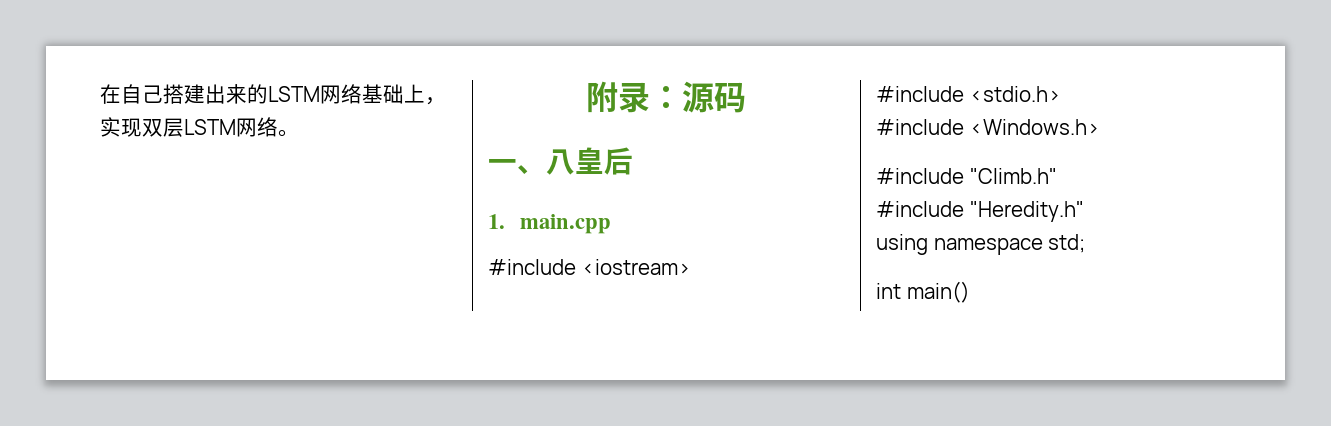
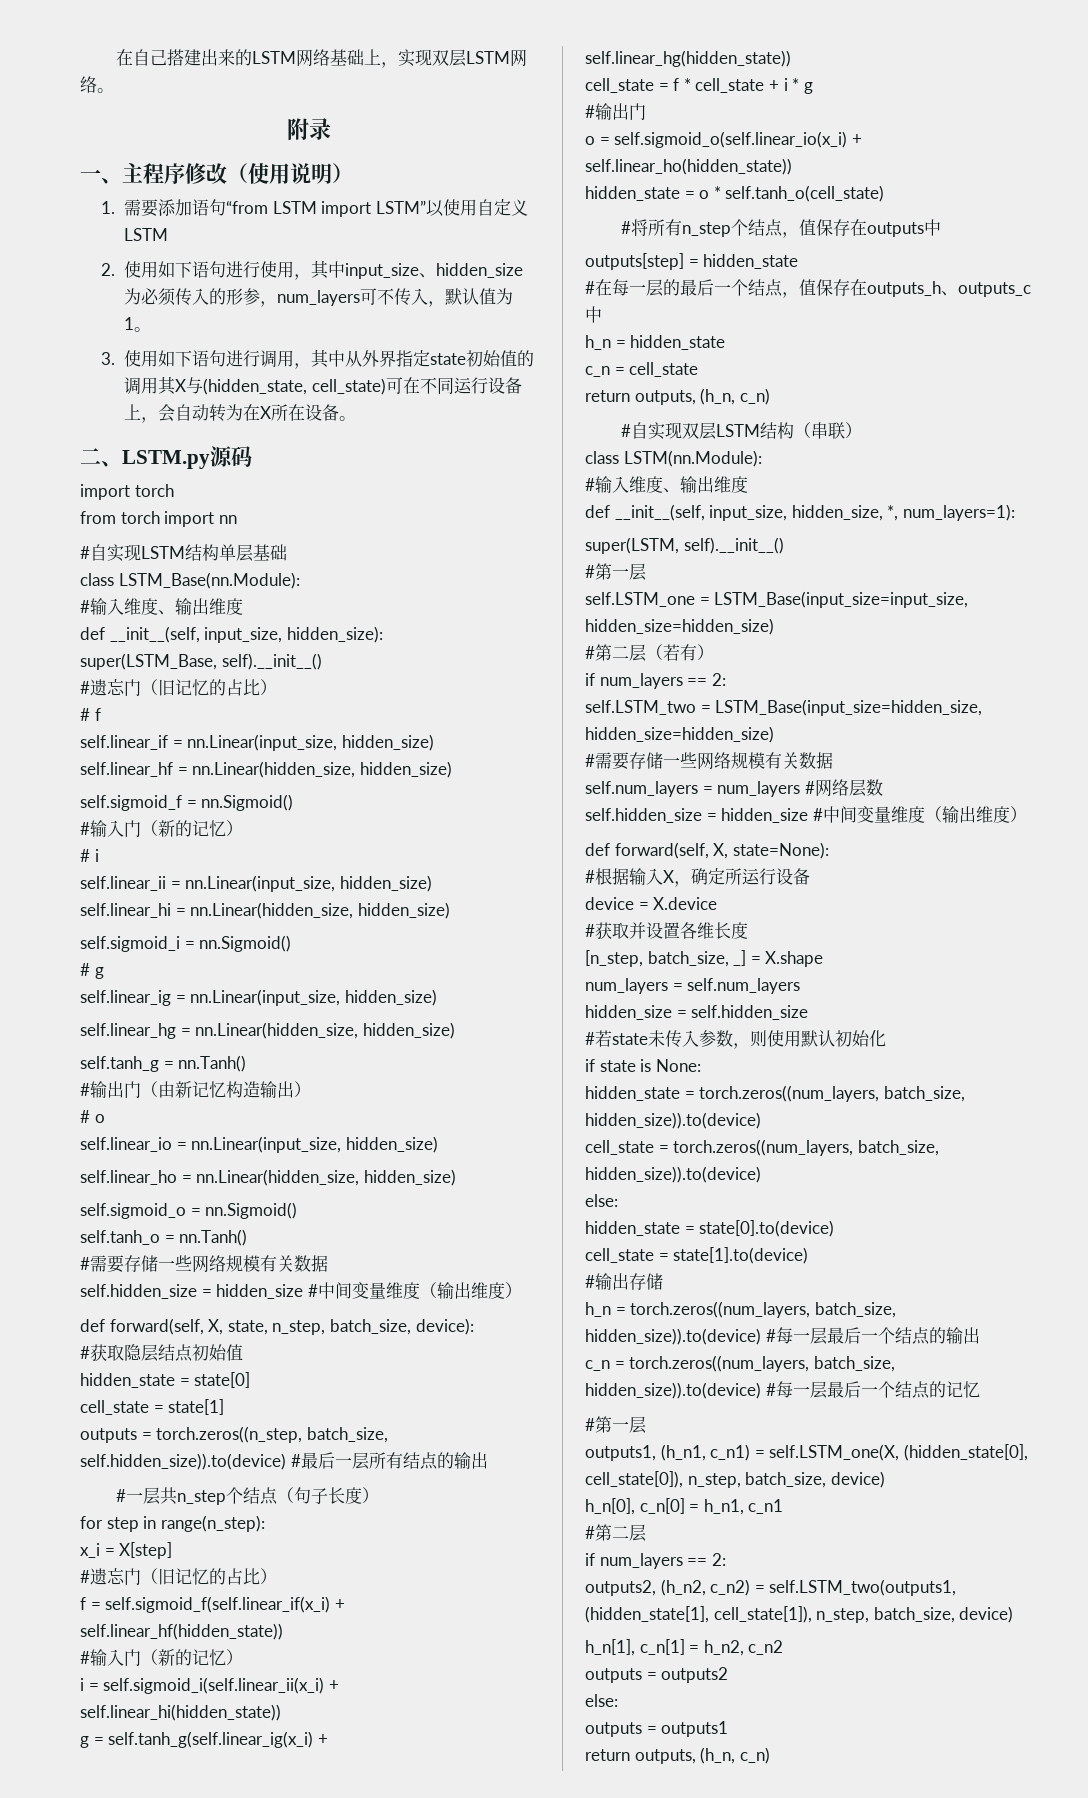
[649,81,746,113] [488,147,633,175] [488,214,611,234] [488,259,691,275] [876,86,1061,102] [876,119,1100,135] [876,168,1057,184] [876,201,1084,222] [876,234,1086,255] [876,281,970,303] ：源码 // 一、八皇后 // 1. main.cpp // #include <iostream> // #include <stdio.h> // #include <Windows.h> // #include "Climb.h" // #include "Heredity.h" // using namespace std; // int main() -> [80,163,353,184] [101,199,528,217] [123,228,168,241] [101,260,523,280] [123,288,513,307] [123,317,151,332] [101,349,534,369] [123,376,522,395] [123,404,356,423] [80,446,252,469] [80,484,174,500] [80,511,237,527] [80,544,287,562] [80,572,300,589] [80,598,243,615] [80,626,383,643] [80,653,322,670] [80,679,277,696] [80,708,101,721] [80,734,434,751] [80,761,452,778] [80,794,294,811] [80,820,243,837] [80,849,99,862] [80,875,432,892] [80,902,450,919] [80,935,292,952] [80,963,104,979] [80,989,437,1006] [80,1022,455,1039] [80,1055,247,1072] [80,1081,311,1098] [80,1110,105,1123] [80,1136,438,1153] [80,1169,456,1186] [80,1202,298,1219] [80,1229,248,1246] [80,1255,328,1273] [80,1282,522,1299] [80,1318,474,1335] [80,1344,243,1362] [80,1372,251,1388] [80,1399,225,1415] [80,1426,388,1443] [80,1452,488,1470] [116,1487,380,1505] [80,1515,265,1532] [80,1542,173,1559] [80,1568,277,1585] [80,1596,345,1613] [80,1623,283,1640] [80,1649,243,1666] [80,1677,339,1694] [80,1704,281,1721] [80,1731,328,1748] [585,50,791,67] [585,78,813,94] [585,103,646,120] [585,131,862,148] [585,158,792,175] [585,185,885,202] [621,219,942,238] [585,253,799,270] [585,279,1031,298] [585,306,602,323] [585,335,726,350] [585,362,699,377] [585,388,770,405] [621,422,863,440] [585,450,762,467] [585,476,748,493] [585,504,1015,521] [585,537,784,554] [585,563,646,581] [585,591,969,608] [585,618,774,635] [585,644,714,662] [585,673,726,689] [585,699,983,716] [585,726,774,743] [585,752,833,770] [585,779,883,797] [585,806,1027,823] [585,842,829,859] [585,868,810,887] [585,897,718,910] [585,922,748,939] [585,950,824,967] [585,978,801,994] [585,1005,809,1020] [585,1030,886,1049] [585,1059,701,1072] [585,1085,965,1102] [585,1112,761,1129] [585,1139,939,1156] [585,1166,761,1183] [585,1194,618,1207] [585,1220,835,1237] [585,1247,809,1264] [585,1273,663,1290] [585,1301,896,1318] [585,1327,980,1345] [585,1355,895,1372] [585,1381,980,1399] [585,1416,646,1434] [585,1444,1028,1461] [585,1471,885,1488] [585,1498,784,1515] [585,1524,646,1542] [585,1553,726,1569] [585,1579,957,1596] [585,1606,1014,1623] [585,1639,784,1656] [585,1667,729,1683] [585,1694,618,1707] [585,1721,729,1737] [585,1747,770,1764] // 一、主程序修改（使用说明） // 1.需要添加语句“from LSTM import LSTM”以使用自定义LSTM // 2.使用如下语句进行使用，其中input_size、hidden_size为必须传入的形参，num_layers可不传入，默认值为1。 // 3.使用如下语句进行调用，其中从外界指定state初始值的调用其X与(hidden_state, cell_state)可在不同运行设备上，会自动转为在X所在设备。 // 二、LSTM.py源码 // import torch // from torch import nn // #自实现LSTM结构单层基础 // class LSTM_Base(nn.Module): // #输入维度、输出维度 // def __init__(self, input_size, hidden_size): // super(LSTM_Base, self).__init__() // #遗忘门（旧记忆的占比） // # f // self.linear_if = nn.Linear(input_size, hidden_size) // self.linear_hf = nn.Linear(hidden_size, hidden_size) // self.sigmoid_f = nn.Sigmoid() // #输入门（新的记忆） // # i // self.linear_ii = nn.Linear(input_size, hidden_size) // self.linear_hi = nn.Linear(hidden_size, hidden_size) // self.sigmoid_i = nn.Sigmoid() // # g // self.linear_ig = nn.Linear(input_size, hidden_size) // self.linear_hg = nn.Linear(hidden_size, hidden_size) // self.tanh_g = nn.Tanh() // #输出门（由新记忆构造输出） // # o // self.linear_io = nn.Linear(input_size, hidden_size) // self.linear_ho = nn.Linear(hidden_size, hidden_size) // self.sigmoid_o = nn.Sigmoid() // self.tanh_o = nn.Tanh() // #需要存储一些网络规模有关数据 // self.hidden_size = hidden_size #中间变量维度（输出维度） // def forward(self, X, state, n_step, batch_size, device): // #获取隐层结点初始值 // hidden_state = state[0] // cell_state = state[1] // outputs = torch.zeros((n_step, batch_size, self.hidden_size)).to(device) #最后一层所有结点的输出 // #一层共n_step个结点（句子长度） // for step in range(n_step): // x_i = X[step] // #遗忘门（旧记忆的占比） // f = self.sigmoid_f(self.linear_if(x_i) + self.linear_hf(hidden_state)) // #输入门（新的记忆） // i = self.sigmoid_i(self.linear_ii(x_i) + self.linear_hi(hidden_state)) // g = self.tanh_g(self.linear_ig(x_i) + self.linear_hg(hidden_state)) // cell_state = f * cell_state + i * g // #输出门 // o = self.sigmoid_o(self.linear_io(x_i) + self.linear_ho(hidden_state)) // hidden_state = o * self.tanh_o(cell_state) // #将所有n_step个结点，值保存在outputs中 // outputs[step] = hidden_state // #在每一层的最后一个结点，值保存在outputs_h、outputs_c中 // h_n = hidden_state // c_n = cell_state // return outputs, (h_n, c_n) // #自实现双层LSTM结构（串联） // class LSTM(nn.Module): // #输入维度、输出维度 // def __init__(self, input_size, hidden_size, *, num_layers=1): // super(LSTM, self).__init__() // #第一层 // self.LSTM_one = LSTM_Base(input_size=input_size, hidden_size=hidden_size) // #第二层（若有） // if num_layers == 2: // self.LSTM_two = LSTM_Base(input_size=hidden_size, hidden_size=hidden_size) // #需要存储一些网络规模有关数据 // self.num_layers = num_layers #网络层数 // self.hidden_size = hidden_size #中间变量维度（输出维度） // def forward(self, X, state=None): // #根据输入X，确定所运行设备 // device = X.device // #获取并设置各维长度 // [n_step, batch_size, _] = X.shape // num_layers = self.num_layers // hidden_size = self.hidden_size // #若state未传入参数，则使用默认初始化 // if state is None: // hidden_state = torch.zeros((num_layers, batch_size, hidden_size)).to(device) // cell_state = torch.zeros((num_layers, batch_size, hidden_size)).to(device) // else: // hidden_state = state[0].to(device) // cell_state = state[1].to(device) // #输出存储 // h_n = torch.zeros((num_layers, batch_size, hidden_size)).to(device) #每一层最后一个结点的输出 // c_n = torch.zeros((num_layers, batch_size, hidden_size)).to(device) #每一层最后一个结点的记忆 // #第一层 // outputs1, (h_n1, c_n1) = self.LSTM_one(X, (hidden_state[0], cell_state[0]), n_step, batch_size, device) // h_n[0], c_n[0] = h_n1, c_n1 // #第二层 // if num_layers == 2: // outputs2, (h_n2, c_n2) = self.LSTM_two(outputs1, (hidden_state[1], cell_state[1]), n_step, batch_size, device) // h_n[1], c_n[1] = h_n2, c_n2 // outputs = outputs2 // else: // outputs = outputs1 // return outputs, (h_n, c_n)

